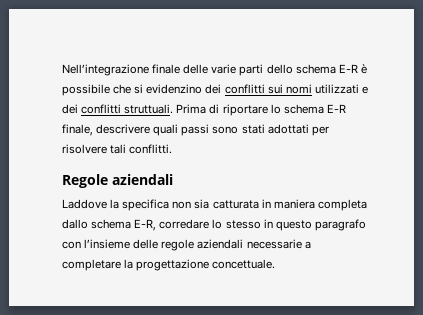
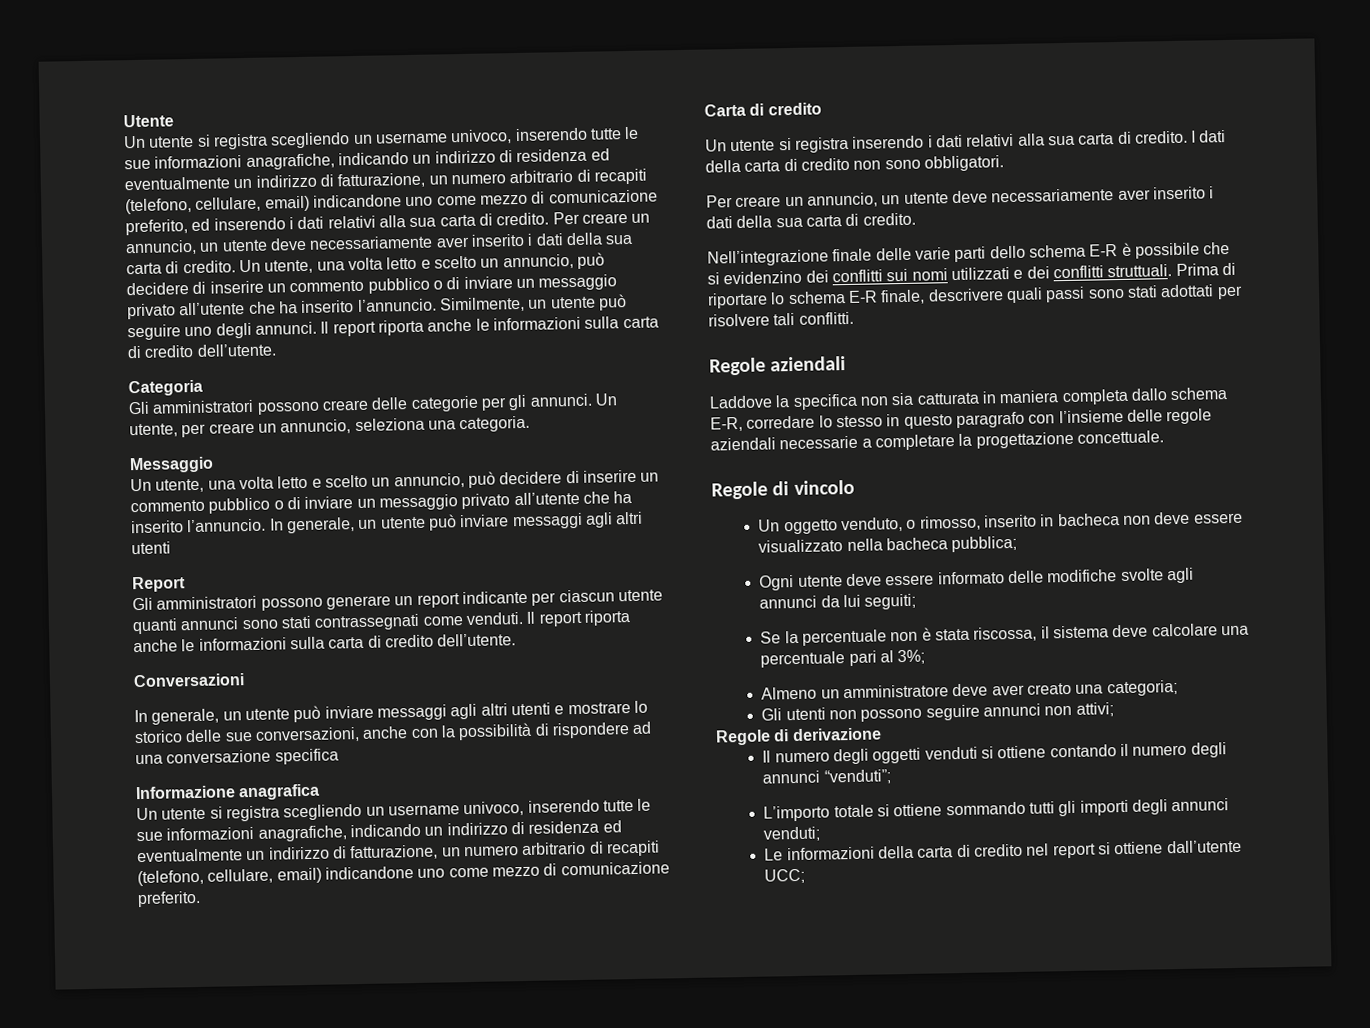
(62, 70) none -> [123,114,174,128] [123,126,640,150] [124,148,610,170] [124,168,647,191] [125,189,658,215] [125,211,651,236] [125,232,634,256] [126,252,605,275] [126,274,618,296] [127,294,627,320] [127,316,659,341] [127,343,277,359] [128,379,203,397] [128,393,617,415] [129,415,531,438] [129,456,214,474] [130,469,660,493] [130,490,633,514] [131,511,644,534] [131,541,171,555] [132,576,186,593] [132,589,663,611] [132,610,631,635] [133,633,517,653] [133,673,245,688] [134,700,648,725] [134,721,653,744] [135,748,339,765] [135,783,321,801] [136,798,652,822] [136,820,622,842] [137,840,660,863] [137,861,670,887] [137,890,201,908] [704,102,822,117] [705,130,1227,153] [705,155,1004,173] [706,186,1215,208] [706,212,916,229] Utente // Un utente si registra scegliendo un username univoco, inserendo tutte le sue informazioni anagrafiche, indicando un indirizzo di residenza ed eventualmente un indirizzo di fatturazione, un numero arbitrario di recapiti (telefono, cellulare, email) indicandone uno come mezzo di comunicazione preferito, ed inserendo i dati relativi alla sua carta di credito. Per creare un annuncio, un utente deve necessariamente aver inserito i dati della sua carta di credito. Un utente, una volta letto e scelto un annuncio, può decidere di inserire un commento pubblico o di inviare un messaggio privato all’utente che ha inserito l’annuncio. Similmente, un utente può seguire uno degli annunci. Il report riporta anche le informazioni sulla carta di credito dell’utente. // Categoria // Gli amministratori possono creare delle categorie per gli annunci. Un utente, per creare un annuncio, seleziona una categoria. // Messaggio // Un utente, una volta letto e scelto un annuncio, può decidere di inserire un commento pubblico o di inviare un messaggio privato all’utente che ha inserito l’annuncio. In generale, un utente può inviare messaggi agli altri utenti // Report // Gli amministratori possono generare un report indicante per ciascun utente quanti annunci sono stati contrassegnati come venduti. Il report riporta anche le informazioni sulla carta di credito dell’utente. // Conversazioni // In generale, un utente può inviare messaggi agli altri utenti e mostrare lo storico delle sue conversazioni, anche con la possibilità di rispondere ad una conversazione specifica // Informazione anagrafica // Un utente si registra scegliendo un username univoco, inserendo tutte le sue informazioni anagrafiche, indicando un indirizzo di residenza ed eventualmente un indirizzo di fatturazione, un numero arbitrario di recapiti (telefono, cellulare, email) indicandone uno come mezzo di comunicazione preferito. // Carta di credito // Un utente si registra inserendo i dati relativi alla sua carta di credito. I dati della carta di credito non sono obbligatori. // Per creare un annuncio, un utente deve necessariamente aver inserito i dati della sua carta di credito. //
(276, 264) none -> [711,479,855,500] [758,511,1243,535] [758,535,1018,553] [759,567,1194,591] [759,593,917,610] [760,623,1249,646] [760,649,926,668] [761,680,1178,700] [761,702,1114,722] [715,727,882,746] [762,742,1227,765] [762,769,891,785] [763,798,1230,822] [763,826,822,842] [764,839,1242,861] [764,868,806,884] // Regole di vincolo // Un oggetto venduto, o rimosso, inserito in bacheca non deve essere visualizzato nella bacheca pubblica; // Ogni utente deve essere informato delle modifiche svolte agli annunci da lui seguiti; // Se la percentuale non è stata riscossa, il sistema deve calcolare una percentuale pari al 3%; // Almeno un amministratore deve aver creato una categoria; // Gli utenti non possono seguire annunci non attivi; // Regole di derivazione // Il numero degli oggetti venduti si ottiene contando il numero degli annunci “venduti”; // L’importo totale si ottiene sommando tutti gli importi degli annunci venduti; // Le informazioni della carta di credito nel report si ottiene dall’utente UCC;

